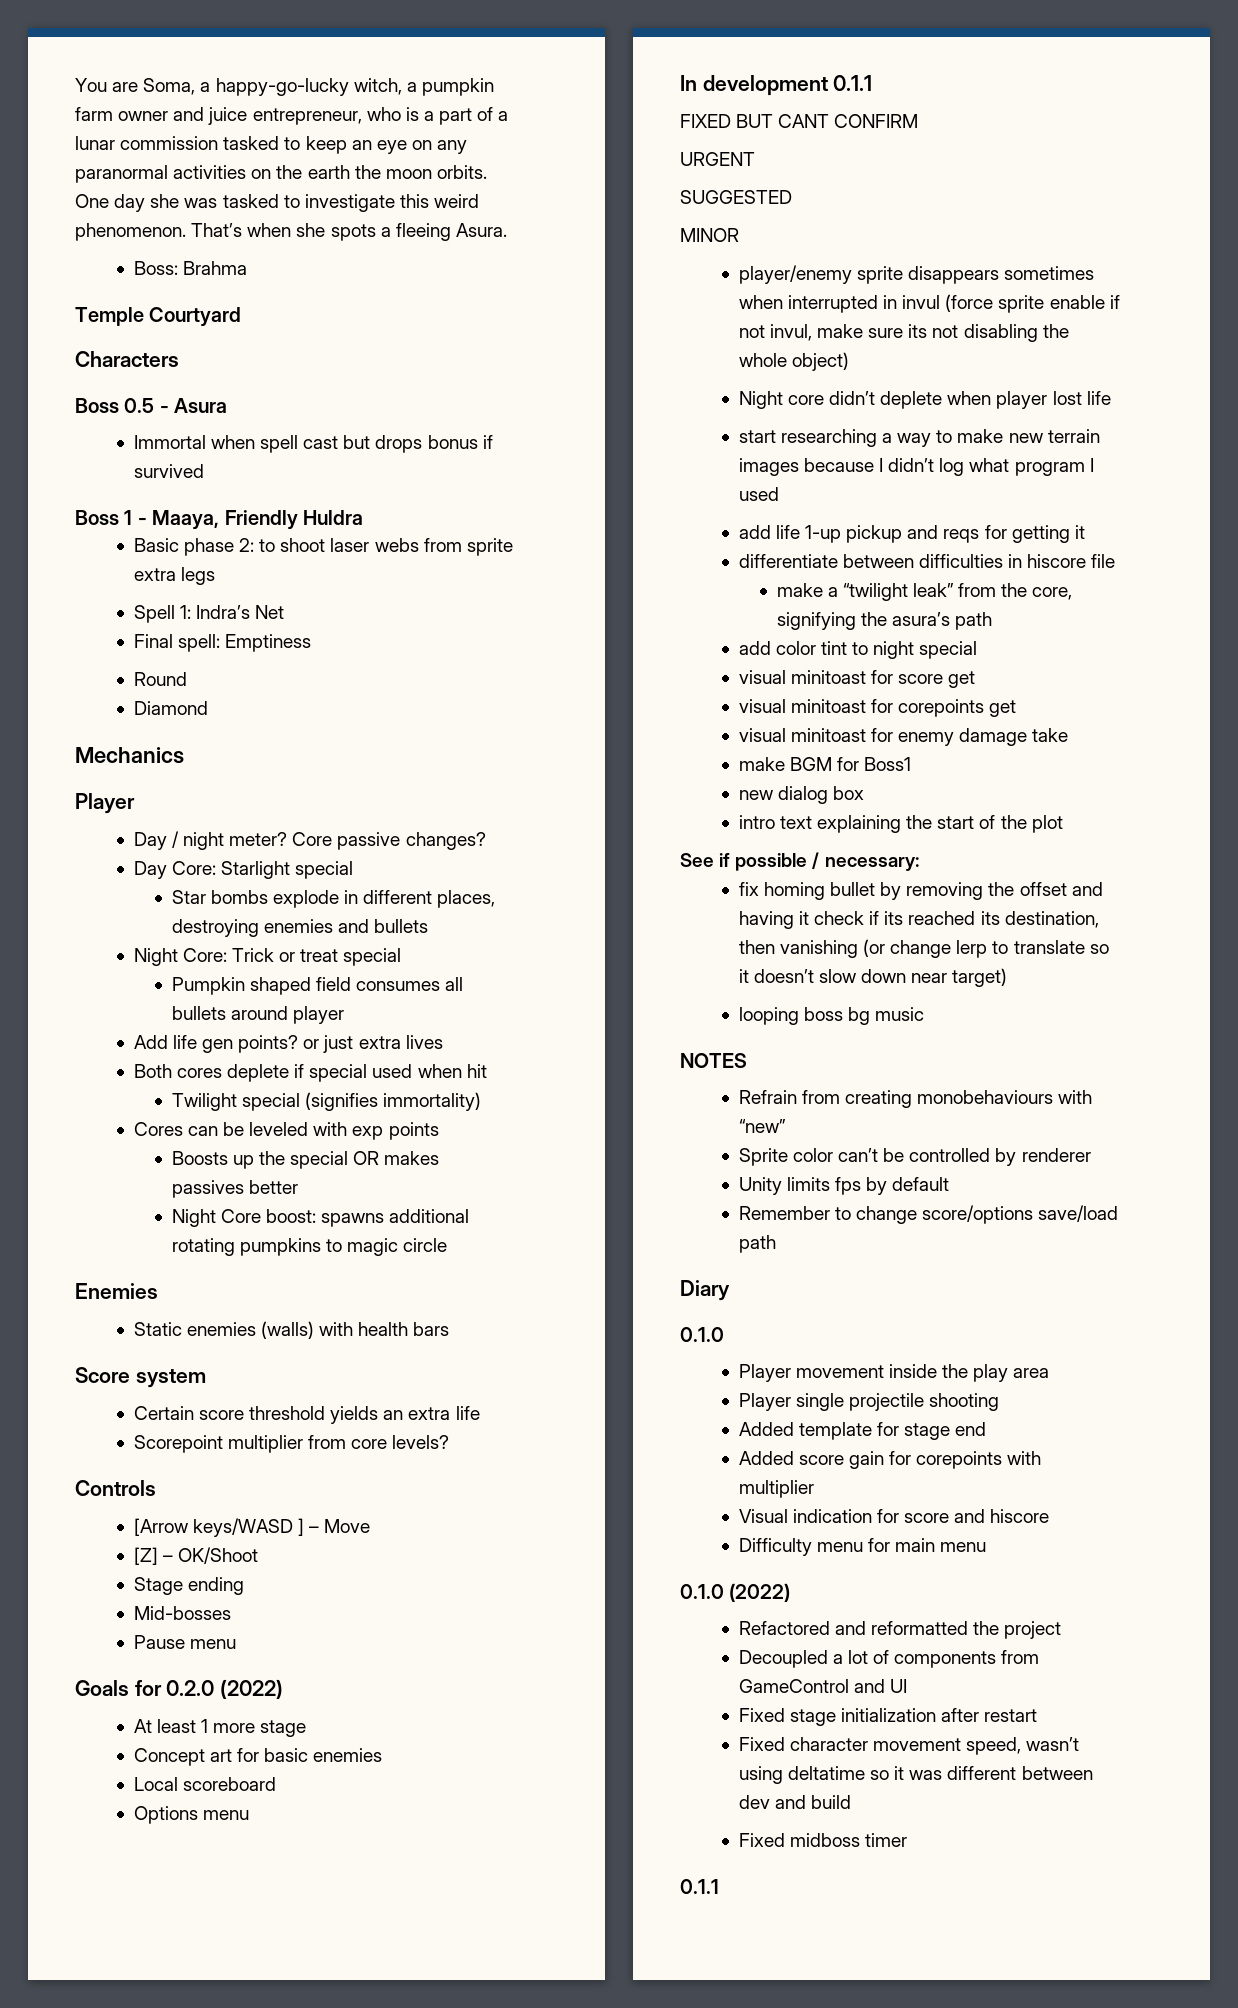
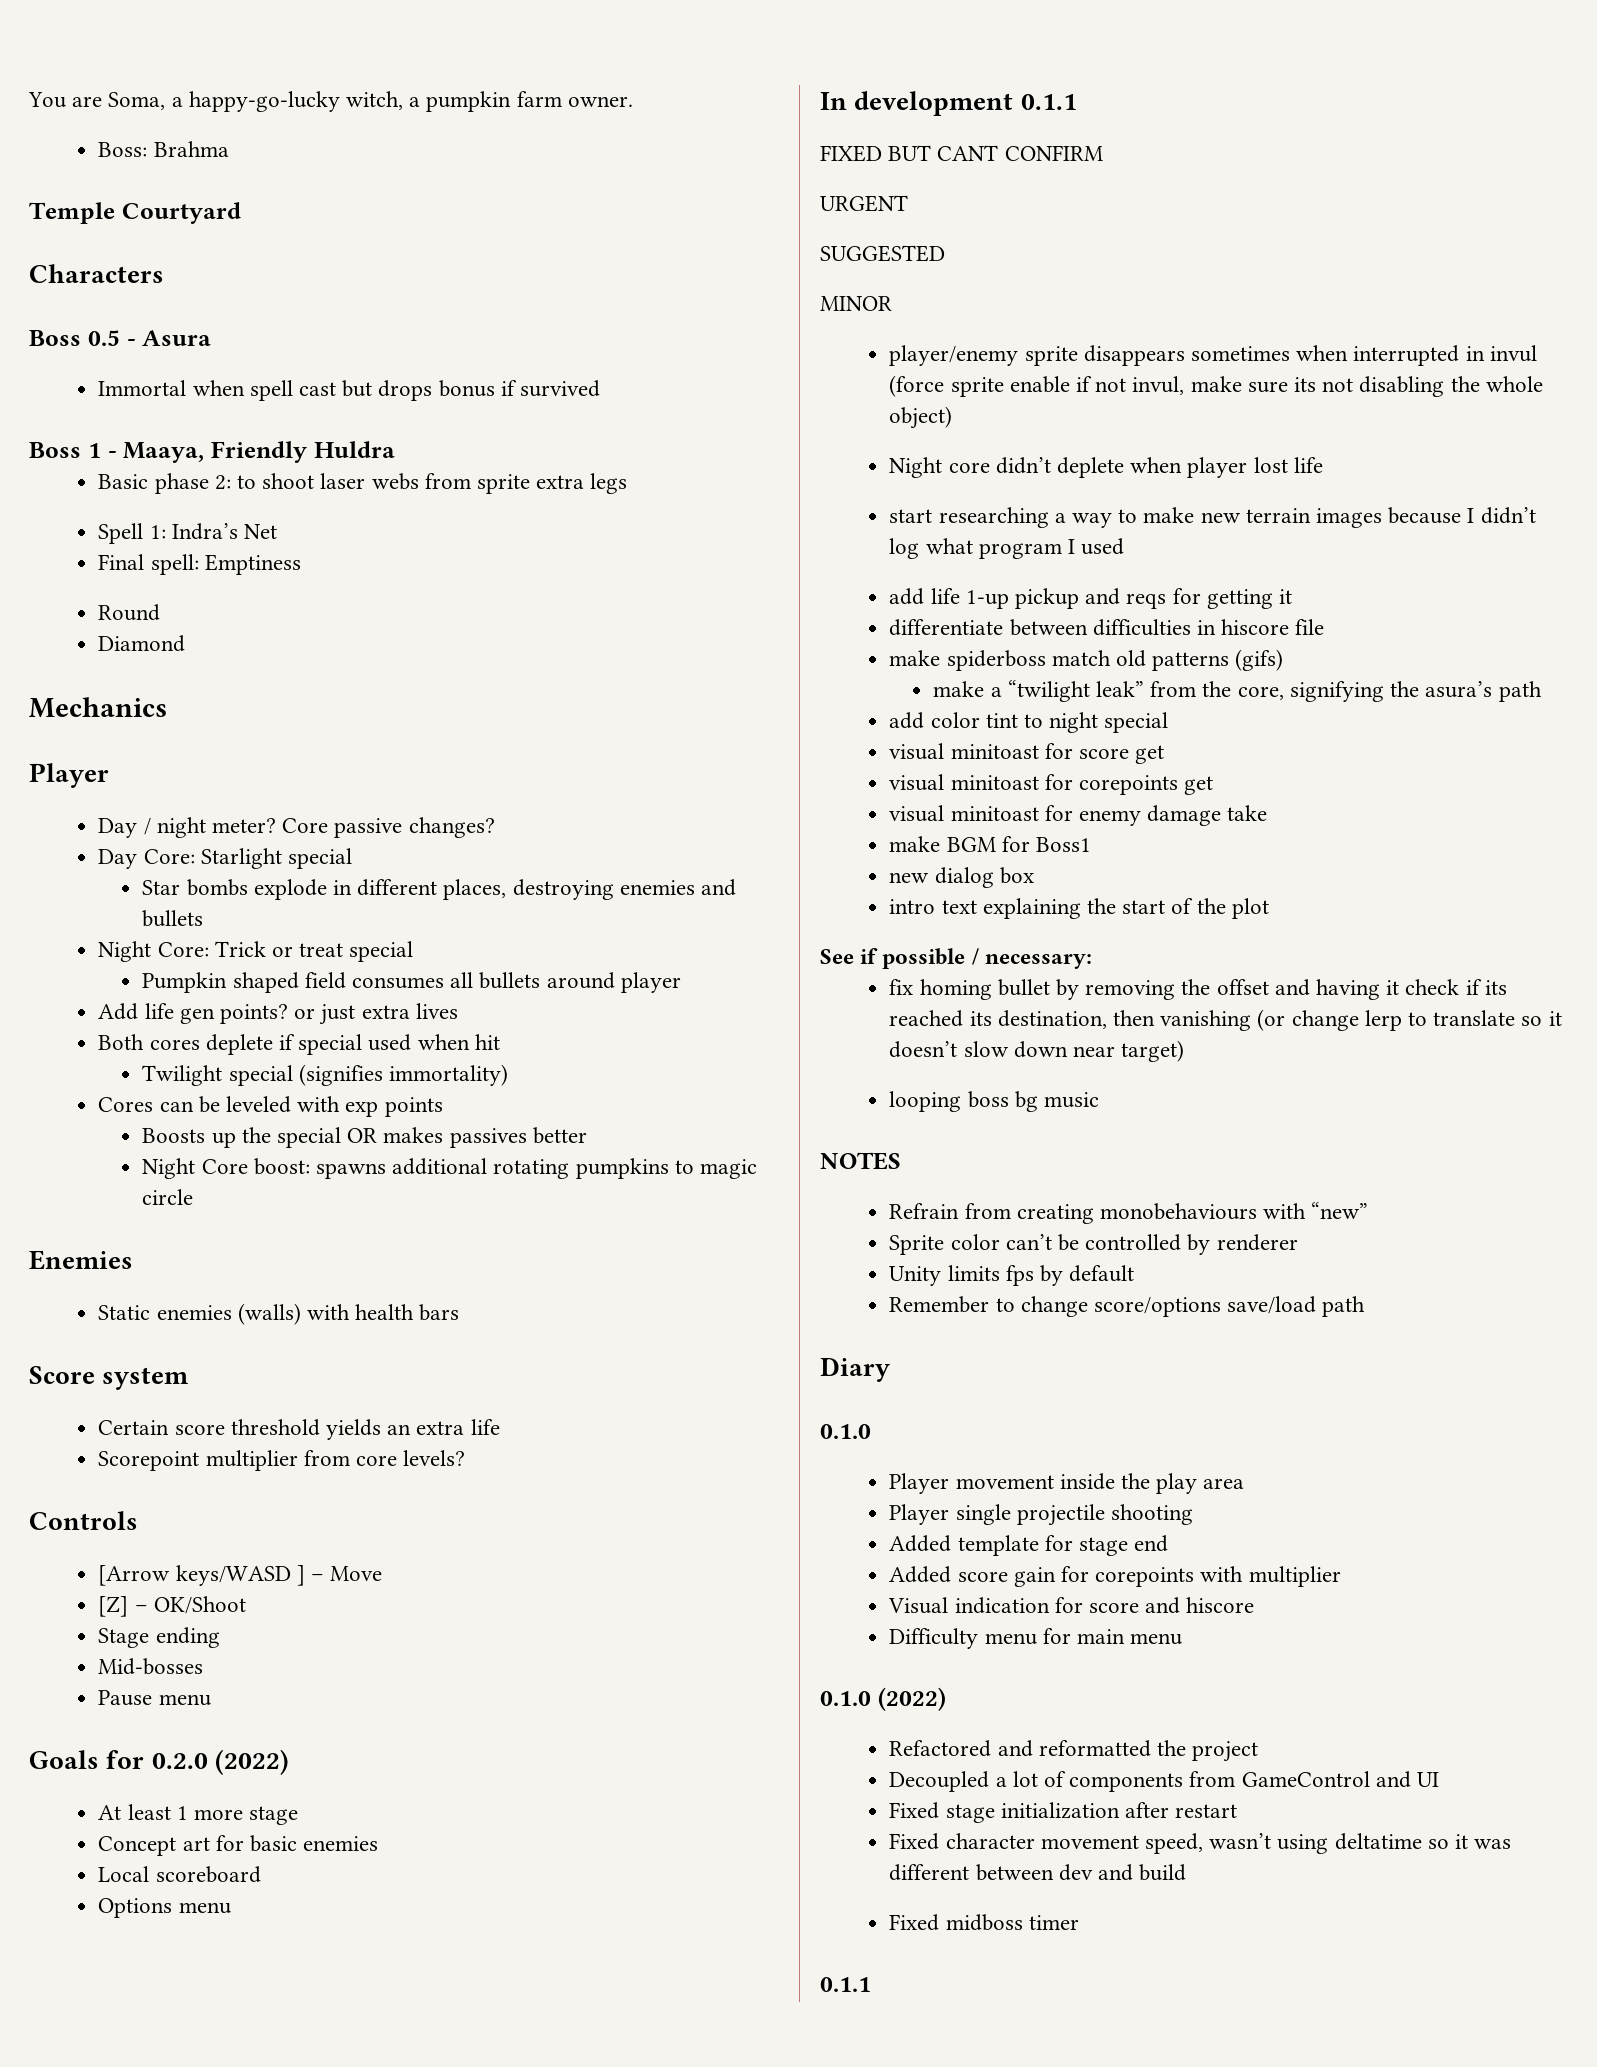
[118,107,509,125] [75,136,468,154] [75,165,487,183] [75,194,480,212] [75,223,507,241] owner and juice entrepreneur, who is a part of a lunar commission tasked to keep an eye on any paranormal activities on the earth the moon orbits. One day she was tasked to investigate this weird phenomenon. That’s when she spots a fleeing Asura. -> [567,96,633,107] owner.
(1116, 561) none -> [889,649,1284,671] // make spiderboss match old patterns (gifs)

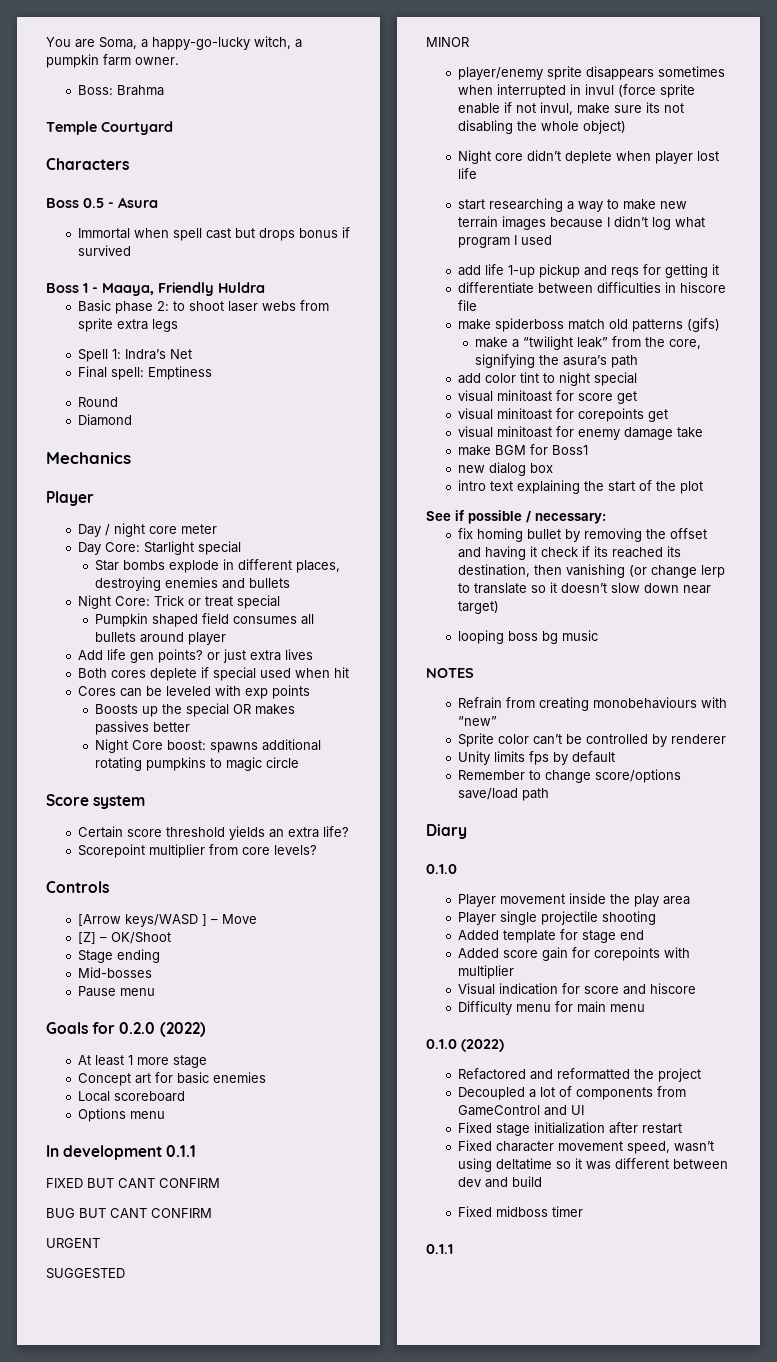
[211,817,495,838] meter? Core passive changes? -> [148,524,217,534] core meter
[142,1064,509,1086] // Twilight special (signifies immortality) -> (349, 672) none
[29,1250,133,1270] [98,1303,460,1325] // Enemies // Static enemies (walls) with health bars -> (300, 762) none
[470,1419,500,1435] life -> [322,826,349,837] life?
(1103, 153) none -> [46,1208,212,1218] // BUG BUT CANT CONFIRM

